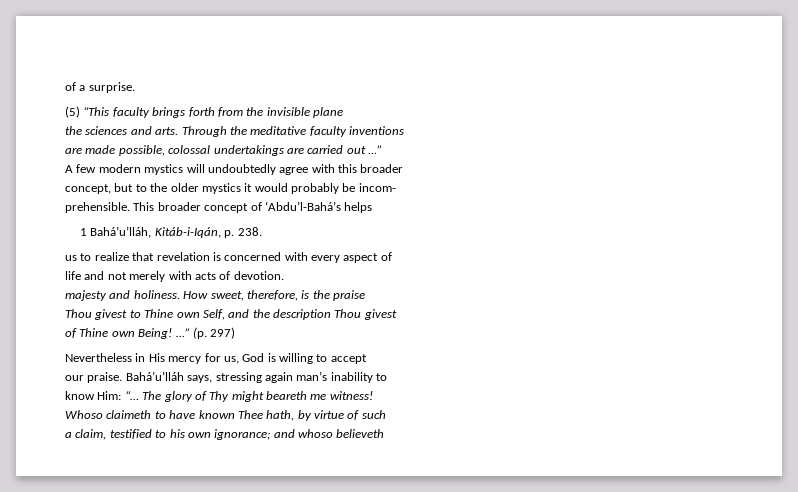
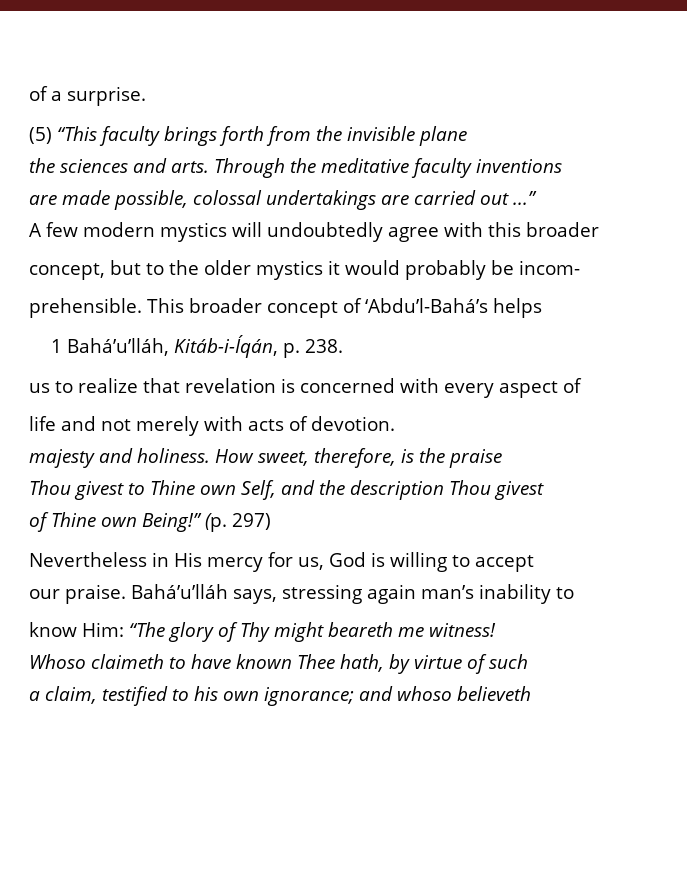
[154,227,221,238] Kitáb-i-Iqán, -> [174,335,279,358] Kitáb-i-Íqán,
[138,328,190,339] Being! …” -> [142,513,202,532] Being!”
[124,391,162,400] “… The -> [129,622,165,637] “The

